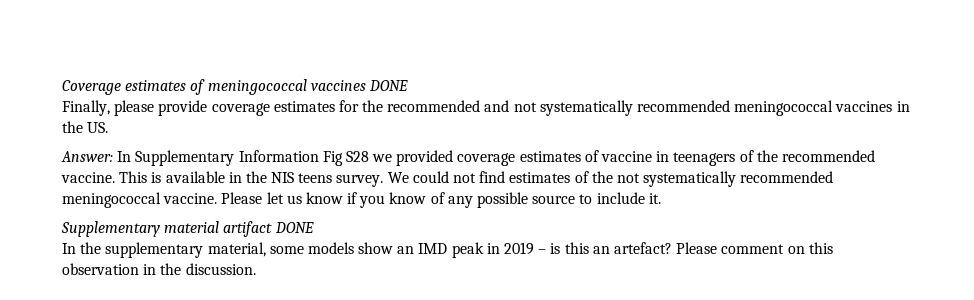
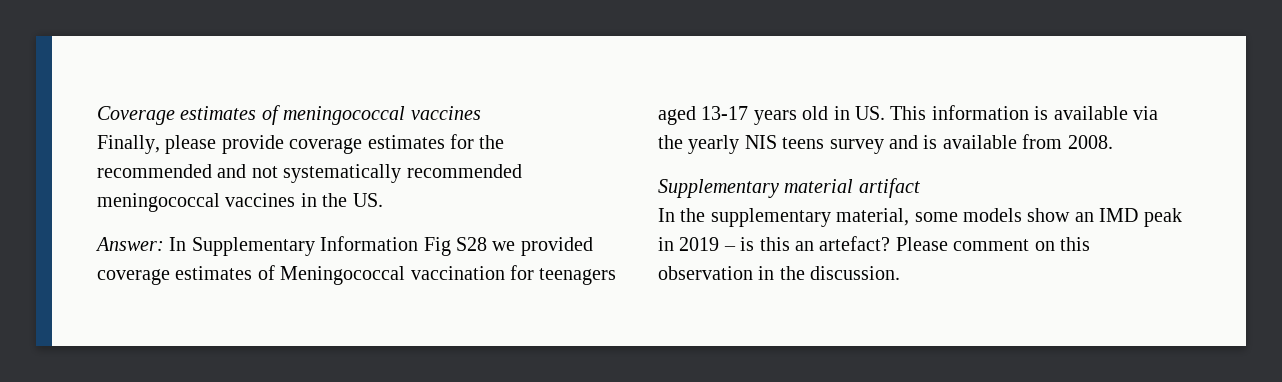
[368,80,408,91] DONE -> (481, 113) none
[601,150,875,166] [61,171,834,187] [62,192,661,208] vaccine in teenagers of the recommended vaccine. This is available in the NIS teens survey. We could not find estimates of the not systematically recommended meningococcal vaccine. Please let us know if you know of any possible source to include it. -> [280,265,617,285] [658,105,1158,125] [658,134,1113,154] Meningococcal vaccination for teenagers aged 13-17 years old in US. This information is available via the yearly NIS teens survey and is available from 2008.
[274,222,314,233] DONE -> (920, 188) none

